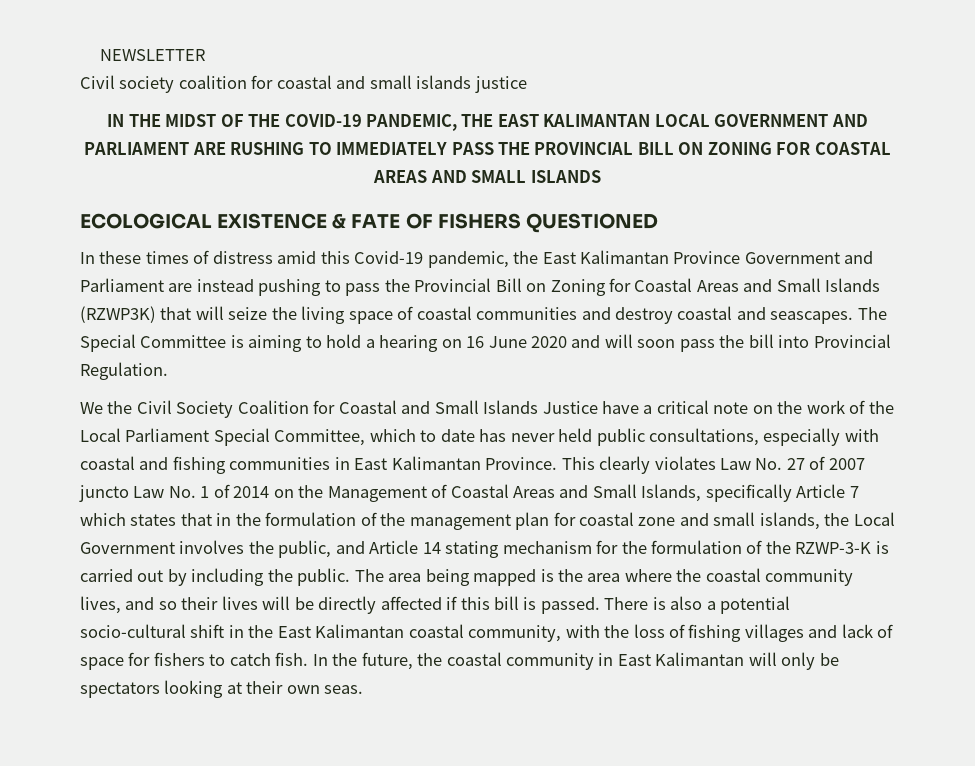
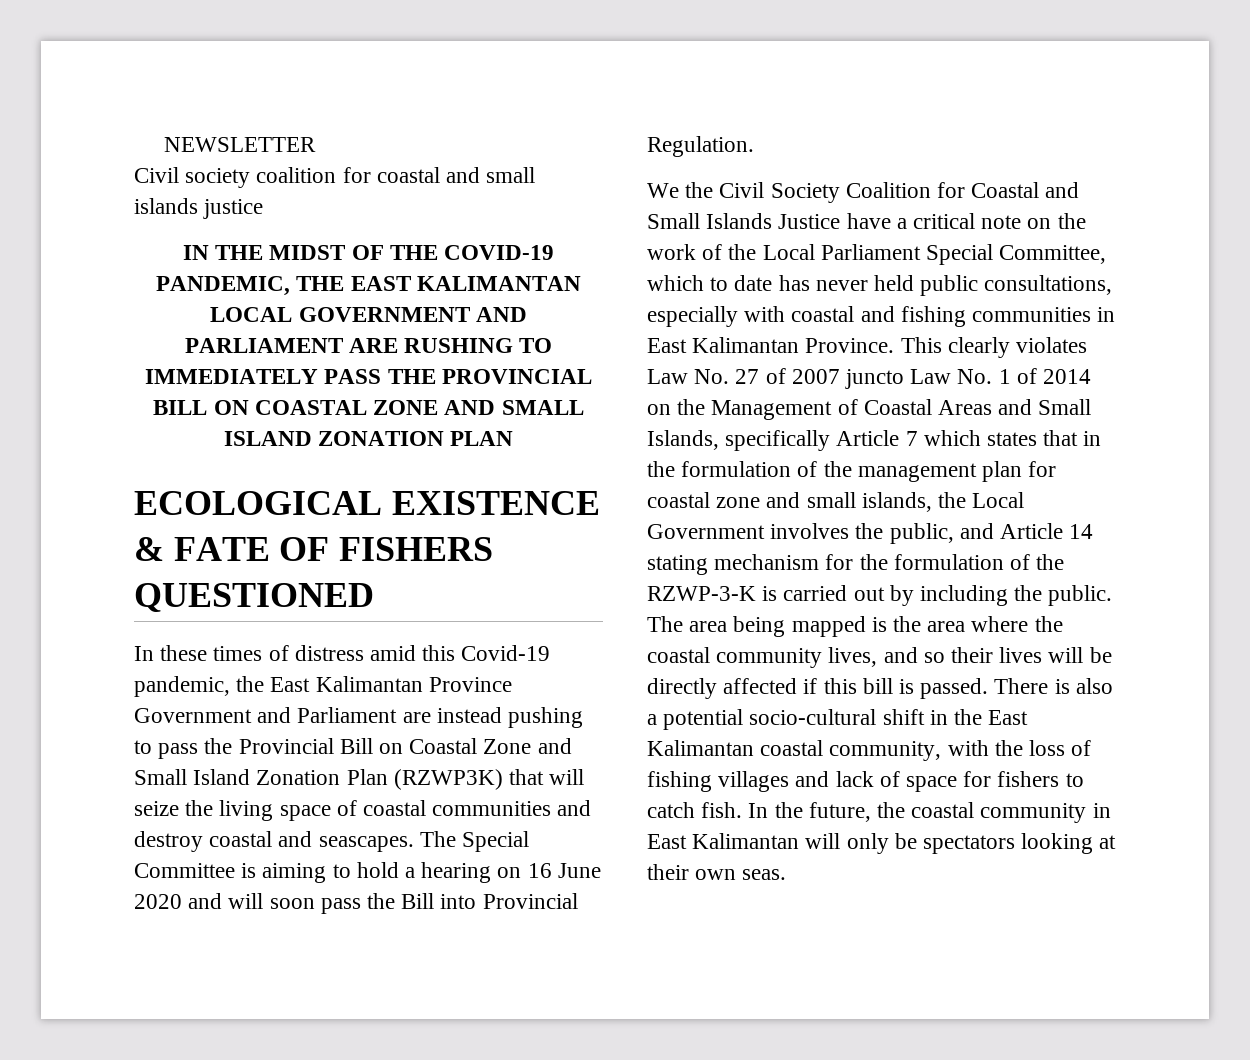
[707,142,891,155] [373,170,601,183] ZONING FOR COASTAL AREAS AND SMALL ISLANDS -> [254,400,584,415] [223,431,514,446] COASTAL ZONE AND SMALL ISLAND ZONATION PLAN
[550,278,881,296] Zoning for Coastal Areas and Small Islands -> [409,738,572,754] [134,769,388,785] Coastal Zone and Small Island Zonation Plan
[748,334,774,348] bill -> [401,893,435,909] Bill

